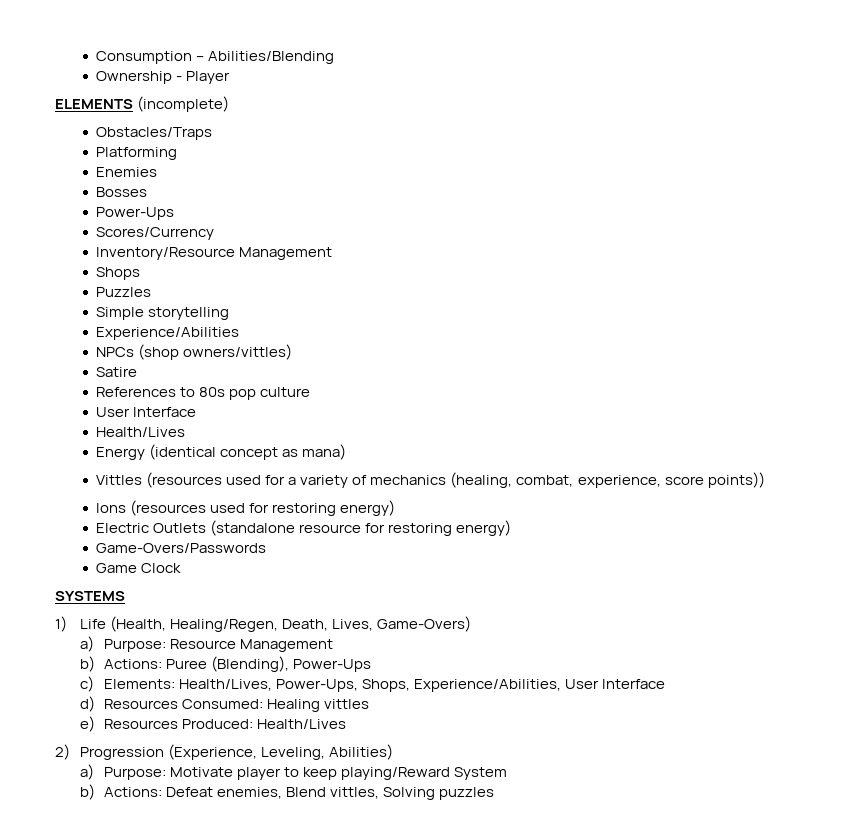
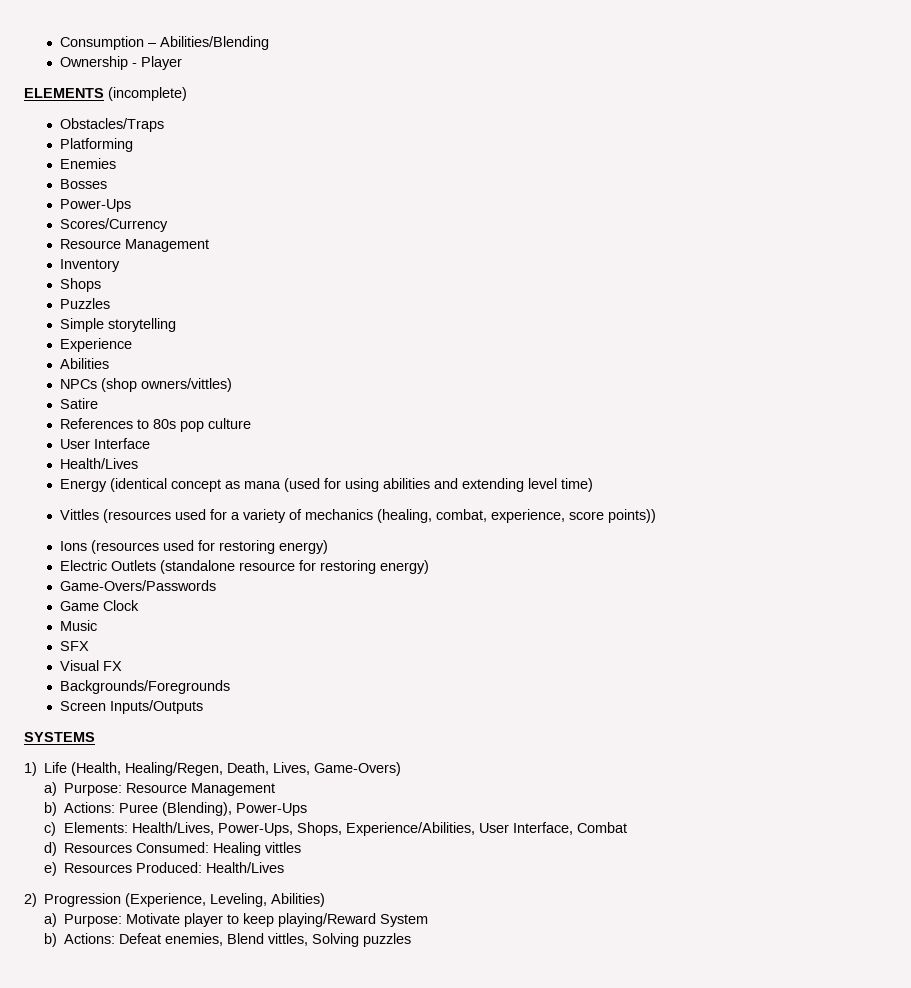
[96,247,333,260] Inventory/Resource Management -> [60,239,210,252] [60,259,121,272] Resource Management // Inventory
[96,327,240,340] Experience/Abilities -> [60,338,133,352] [60,358,110,369] Experience // Abilities
[302,444,347,460] mana) -> [244,478,594,492] mana (used for using abilities and extending level time)
(182, 568) none -> [60,620,98,631] [60,641,90,651] [60,660,123,671] [60,680,231,694] [60,700,204,714] // Music // SFX // Visual FX // Backgrounds/Foregrounds // Screen Inputs/Outputs
[602,679,666,689] Interface -> [513,822,628,835] Interface, Combat

